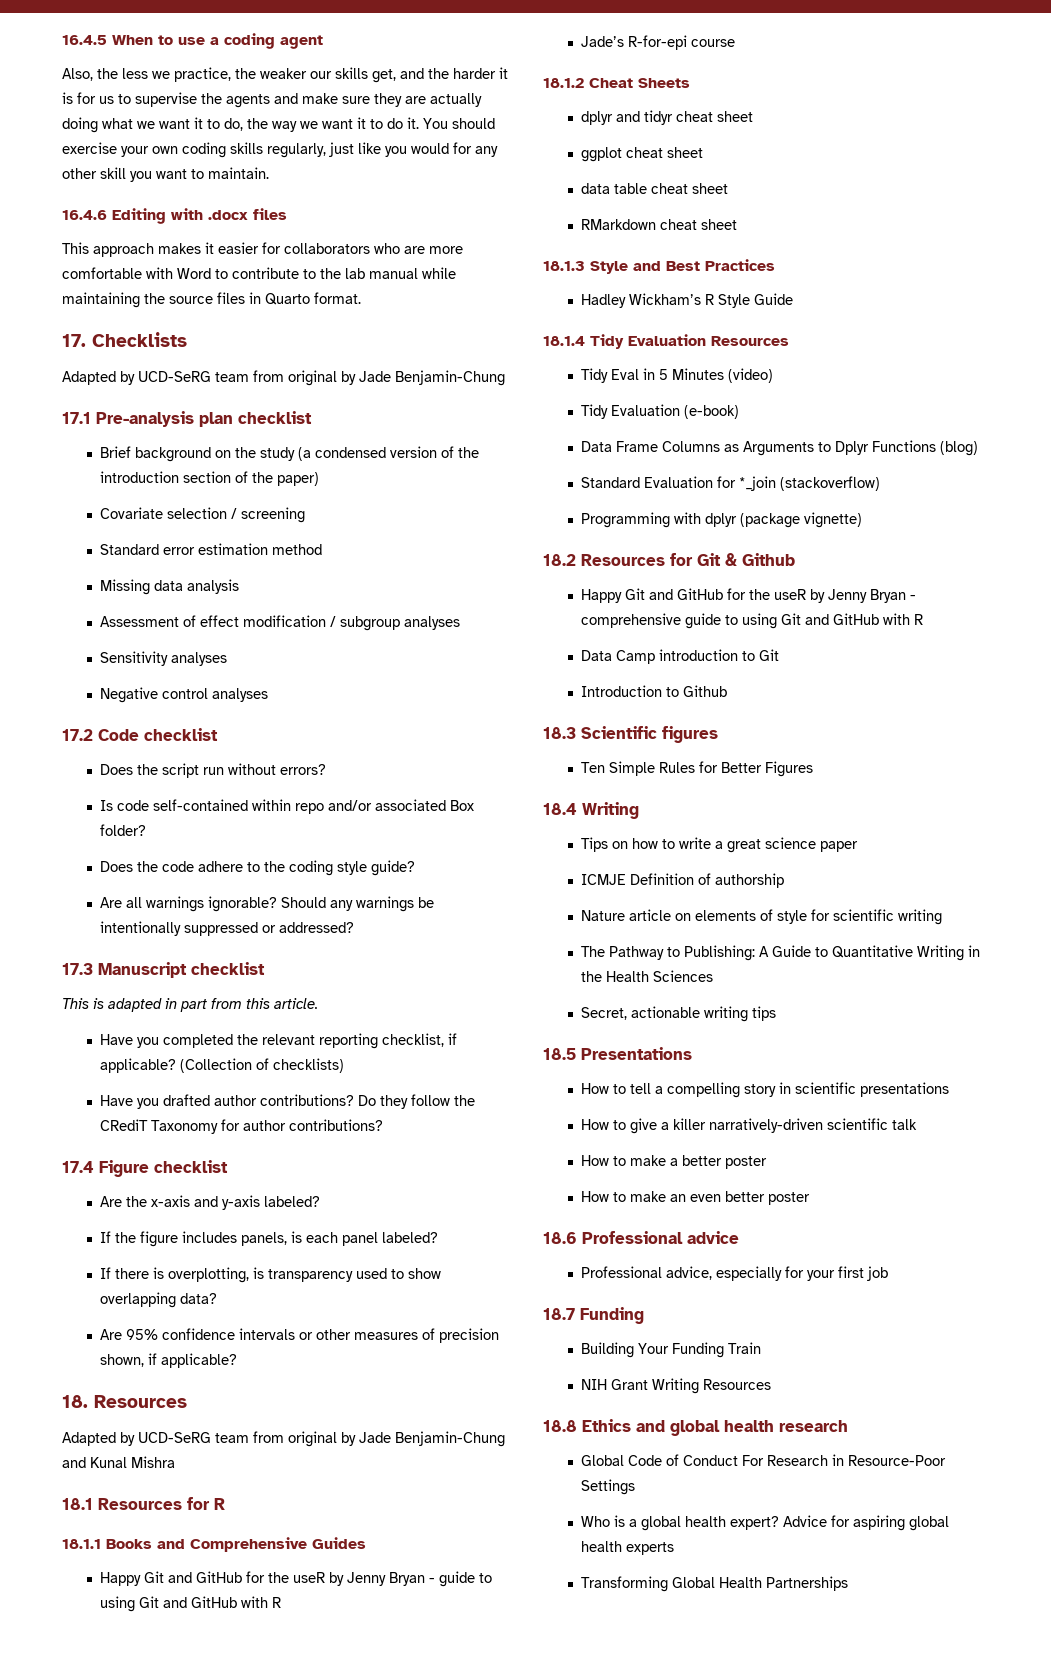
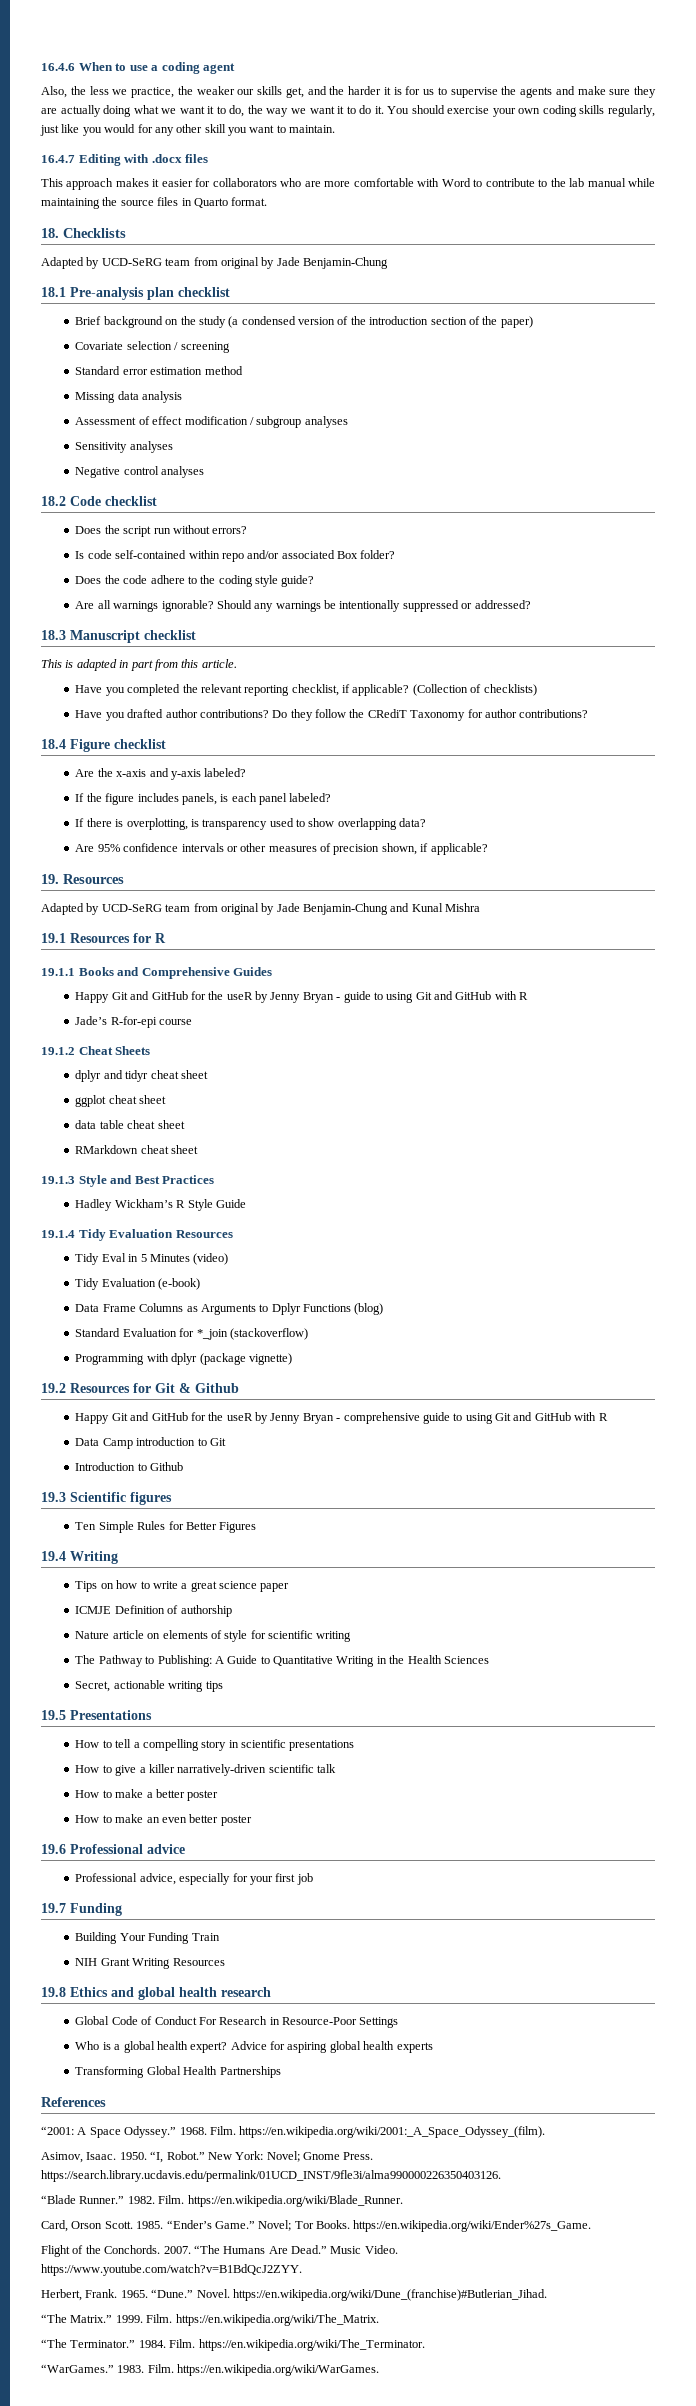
[62,35,107,45] 16.4.5 -> [41,63,75,71] 16.4.6
[62,210,107,220] 16.4.6 -> [41,155,75,163] 16.4.7
[62,334,86,347] 17. -> [41,228,59,238] 18.
[62,412,91,424] 17.1 -> [41,287,66,297] 18.1
[62,729,93,741] 17.2 -> [41,496,66,506] 18.2
[62,963,93,975] 17.3 -> [41,630,66,640] 18.3
[62,1161,94,1173] 17.4 -> [41,739,66,749] 18.4
[62,1395,88,1408] 18. -> [41,874,59,884] 19.
[62,1498,93,1510] 18.1 -> [41,933,66,943] 19.1
[62,1539,101,1549] 18.1.1 -> [41,968,75,976] 19.1.1
[543,78,584,88] 18.1.2 -> [41,1047,75,1055] 19.1.2
[543,261,585,271] 18.1.3 -> [41,1176,75,1184] 19.1.3
[543,336,585,346] 18.1.4 -> [41,1230,75,1238] 19.1.4
[543,554,576,566] 18.2 -> [41,1383,66,1393] 19.2
[543,727,576,739] 18.3 -> [41,1492,66,1502] 19.3
[543,803,577,815] 18.4 -> [41,1551,66,1561] 19.4
[543,1048,576,1060] 18.5 -> [41,1710,66,1720] 19.5
[543,1232,577,1244] 18.6 -> [41,1844,66,1854] 19.6
[543,1308,575,1320] 18.7 -> [41,1903,66,1913] 19.7
[543,1420,577,1432] 18.8 -> [41,1987,66,1997] 19.8
(849, 1583) none -> [41,2097,106,2107] [41,2126,546,2138] [41,2151,374,2163] [41,2170,501,2182] [41,2195,403,2207] [41,2220,592,2232] [41,2245,398,2257] [41,2264,302,2276] [41,2289,547,2301] [41,2314,379,2326] [41,2339,425,2351] [41,2364,380,2376] // References // “2001: A Space Odyssey.” 1968. Film. https://en.wikipedia.org/wiki/2001:_A_Space_Odyssey_(film). // Asimov, Isaac. 1950. “I, Robot.” New York: Novel; Gnome Press. https://search.library.ucdavis.edu/permalink/01UCD_INST/9fle3i/alma990000226350403126. // “Blade Runner.” 1982. Film. https://en.wikipedia.org/wiki/Blade_Runner. // Card, Orson Scott. 1985. “Ender’s Game.” Novel; Tor Books. https://en.wikipedia.org/wiki/Ender%27s_Game. // Flight of the Conchords. 2007. “The Humans Are Dead.” Music Video. https://www.youtube.com/watch?v=B1BdQcJ2ZYY. // Herbert, Frank. 1965. “Dune.” Novel. https://en.wikipedia.org/wiki/Dune_(franchise)#Butlerian_Jihad. // “The Matrix.” 1999. Film. https://en.wikipedia.org/wiki/The_Matrix. // “The Terminator.” 1984. Film. https://en.wikipedia.org/wiki/The_Terminator. // “WarGames.” 1983. Film. https://en.wikipedia.org/wiki/WarGames.

